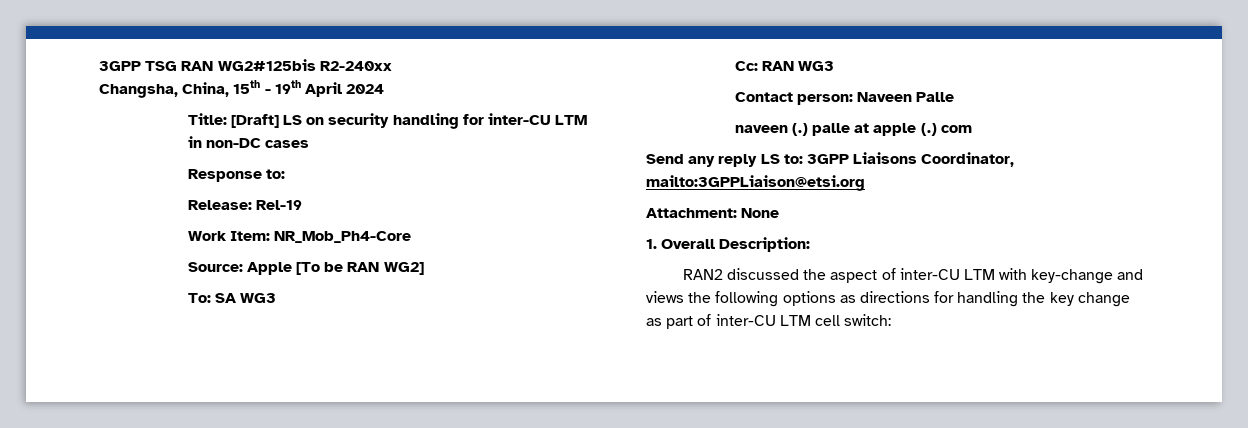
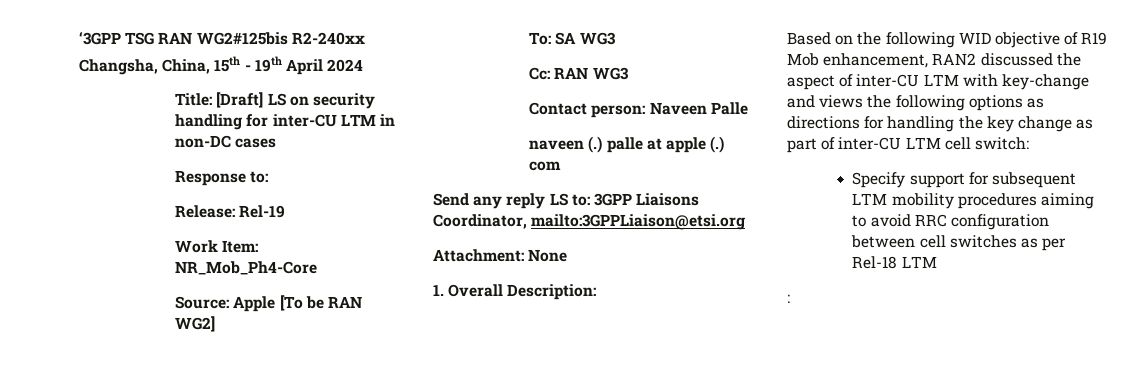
[99,61,141,71] 3GPP -> [79,31,121,45] ‘3GPP
(811, 244) none -> [787,32,1108,48] [787,53,929,68] Based on the following WID objective of R19 Mob enhancement,
(892, 320) none -> [852,172,1076,188] [852,193,1094,209] [852,214,1049,230] [851,235,1067,251] [852,256,937,269] [787,294,790,303] // Specify support for subsequent LTM mobility procedures aiming to avoid RRC configuration between cell switches as per Rel-18 LTM // :

